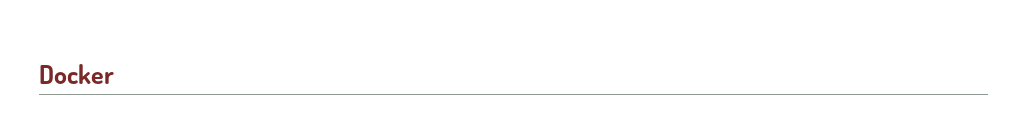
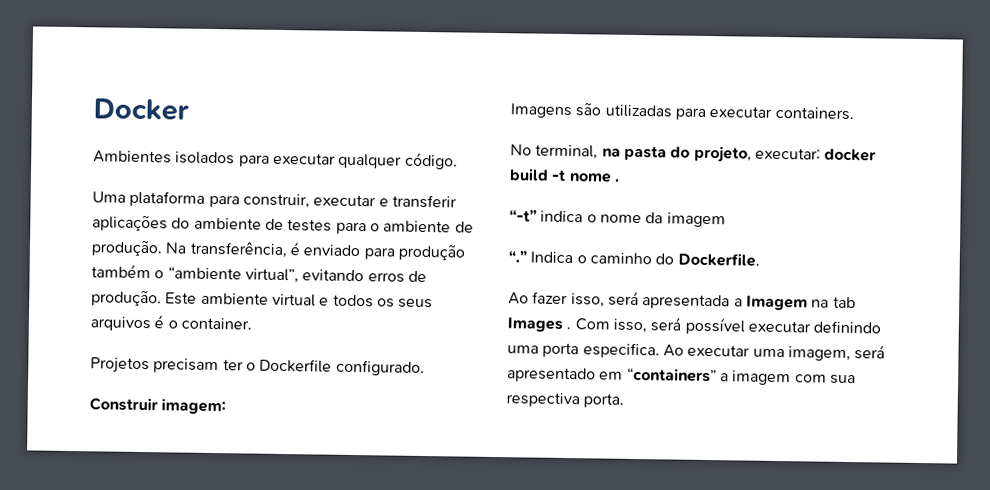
(114, 74) none -> [93,150,458,170] [92,190,457,209] [92,214,474,235] [91,239,466,261] [91,264,427,284] [91,289,434,309] [90,315,252,332] [90,357,425,377] [89,397,227,415] [510,102,854,121] [510,144,877,163] [509,168,619,183] [509,209,726,228] [508,250,760,267] [508,291,856,311] [507,317,882,335] [507,342,886,362] [507,367,856,386] [506,392,625,408] // Ambientes isolados para executar qualquer código. // Uma plataforma para construir, executar e transferir aplicações do ambiente de testes para o ambiente de produção. Na transferência, é enviado para produção também o “ambiente virtual”, evitando erros de produção. Este ambiente virtual e todos os seus arquivos é o container. // Projetos precisam ter o Dockerfile configurado. // Construir imagem: // Imagens são utilizadas para executar containers. // No terminal, na pasta do projeto, executar: docker build -t nome . // “-t” indica o nome da imagem // “.” Indica o caminho do Dockerfile. // Ao fazer isso, será apresentada a Imagem na tab Images . Com isso, será possível executar definindo uma porta especifica. Ao executar uma imagem, será apresentado em “containers” a imagem com sua respectiva porta.

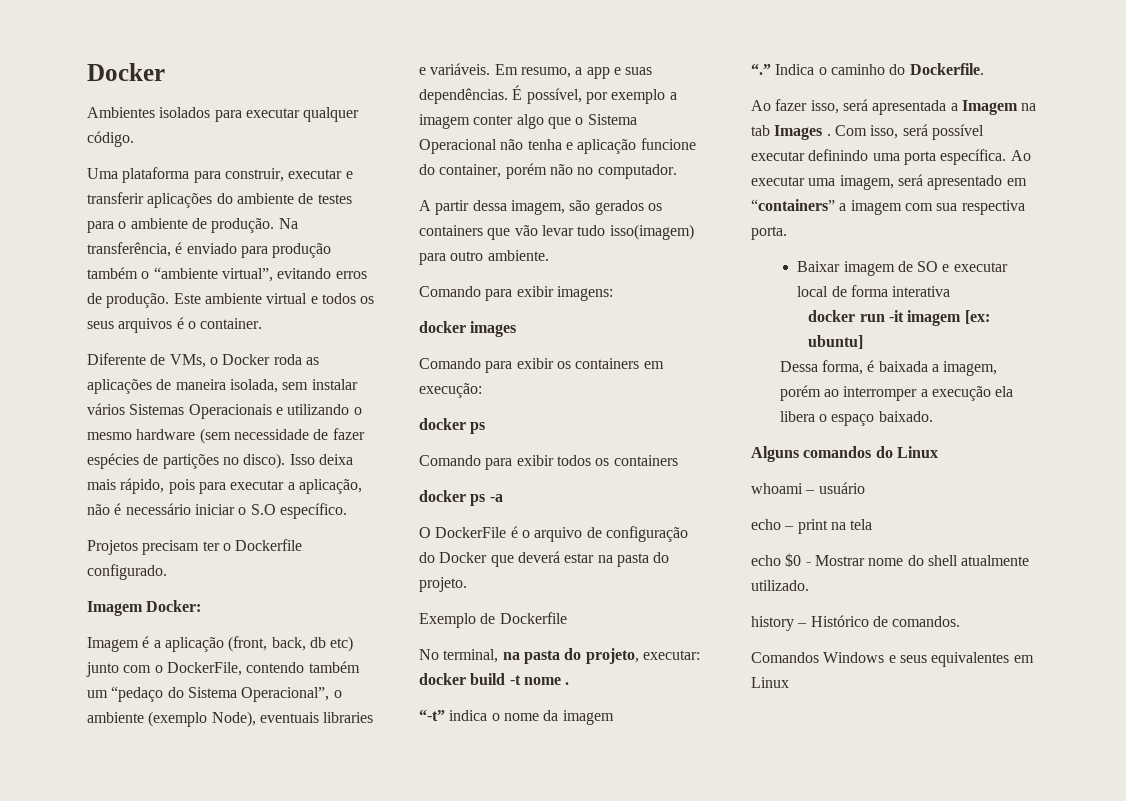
(252, 323) none -> [87,353,319,368] [87,379,358,394] [87,403,362,419] [87,428,365,444] [87,453,353,469] [87,478,362,494] [87,503,347,519] // Diferente de VMs, o Docker roda as aplicações de maneira isolada, sem instalar vários Sistemas Operacionais e utilizando o mesmo hardware (sem necessidade de fazer espécies de partições no disco). Isso deixa mais rápido, pois para executar a aplicação, não é necessário iniciar o S.O específico.
[89,397,227,415] [510,102,854,121] Construir imagem: // Imagens são utilizadas para executar containers. -> [87,600,202,616] [87,636,354,652] [86,661,360,677] [87,686,342,702] [87,711,374,727] [419,63,653,79] [419,85,677,104] [419,114,637,129] [419,138,696,154] [419,163,677,179] [419,200,662,215] [419,224,694,240] [419,250,549,265] [419,286,613,301] [419,321,517,337] [419,358,664,373] [419,383,482,398] [419,418,486,434] [419,455,678,470] [419,490,503,506] [419,526,688,542] [419,551,670,567] [419,577,467,592] [419,612,567,628] Imagem Docker: // Imagem é a aplicação (front, back, db etc) junto com o DockerFile, contendo também um “pedaço do Sistema Operacional”, o ambiente (exemplo Node), eventuais libraries e variáveis. Em resumo, a app e suas dependências. É possível, por exemplo a imagem conter algo que o Sistema Operacional não tenha e aplicação funcione do container, porém não no computador. // A partir dessa imagem, são gerados os containers que vão levar tudo isso(imagem) para outro ambiente. // Comando para exibir imagens: // docker images // Comando para exibir os containers em execução: // docker ps // Comando para exibir todos os containers // docker ps -a // O DockerFile é o arquivo de configuração do Docker que deverá estar na pasta do projeto. // Exemplo de Dockerfile
[582,342,660,359] especifica. -> [940,149,1007,165] específica.
(625, 400) none -> [797,261,1008,276] [797,285,951,297] [808,310,990,326] [808,335,864,349] [779,360,998,376] [779,385,1014,401] [779,411,933,426] [751,446,938,462] [751,482,865,494] [751,519,873,534] [751,553,1030,567] [751,580,809,591] [751,615,961,631] [751,652,1034,667] [751,677,789,688] // Baixar imagem de SO e executar local de forma interativa // docker run -it imagem [ex: ubuntu] // Dessa forma, é baixada a imagem, porém ao interromper a execução ela libera o espaço baixado. // Alguns comandos do Linux // whoami – usuário // echo – print na tela // echo $0 - Mostrar nome do shell atualmente utilizado. // history – Histórico de comandos. // Comandos Windows e seus equivalentes em Linux

